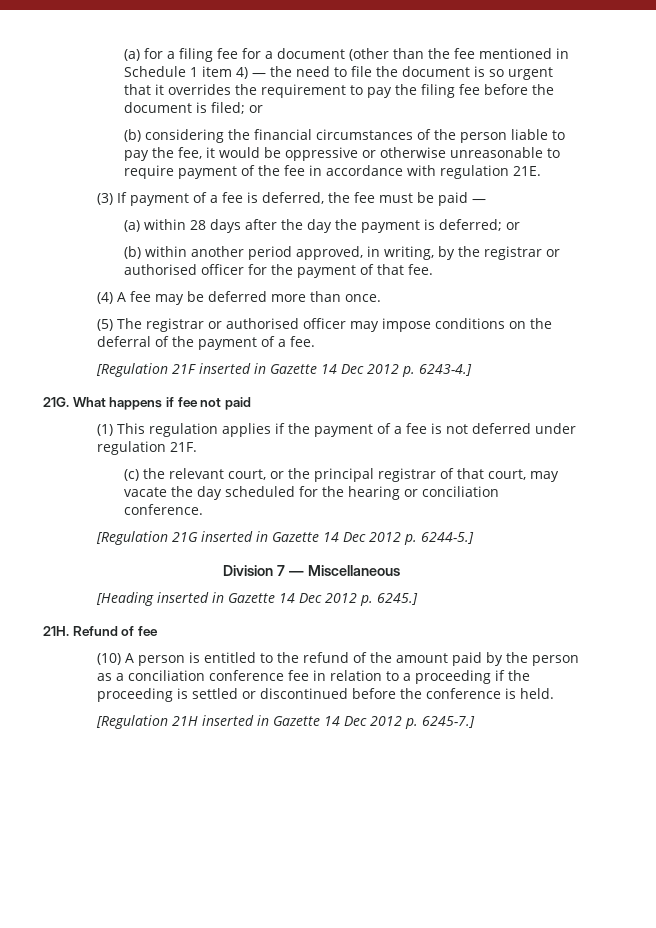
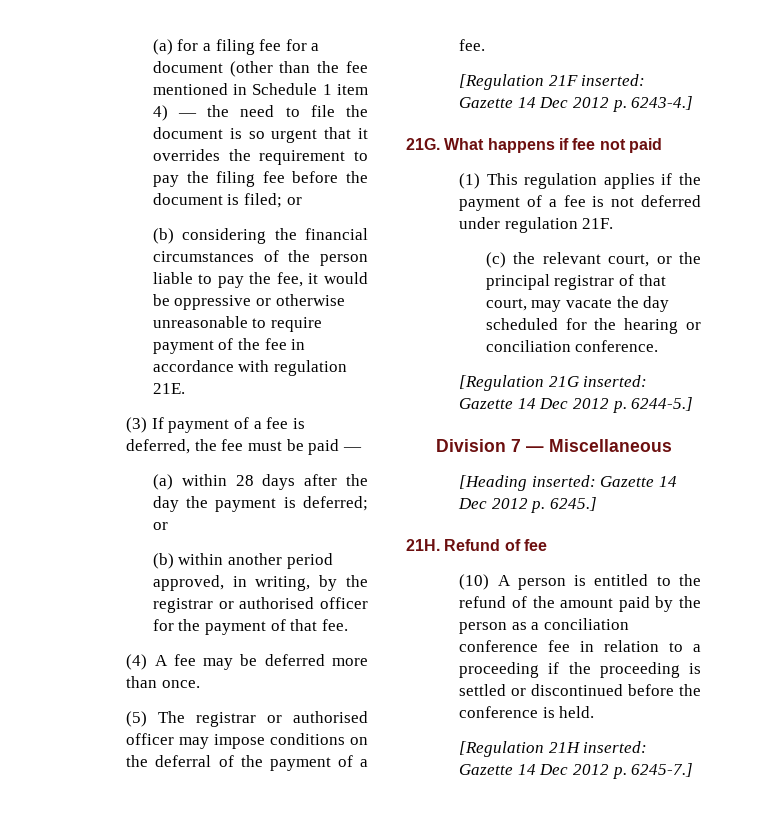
[199,363,267,374] inserted in -> [581,74,646,86] inserted:
[201,531,269,542] inserted in -> [583,375,648,387] inserted:
[157,592,225,603] inserted in -> [531,475,596,487] inserted:
[202,715,270,726] inserted in -> [583,741,648,753] inserted:

